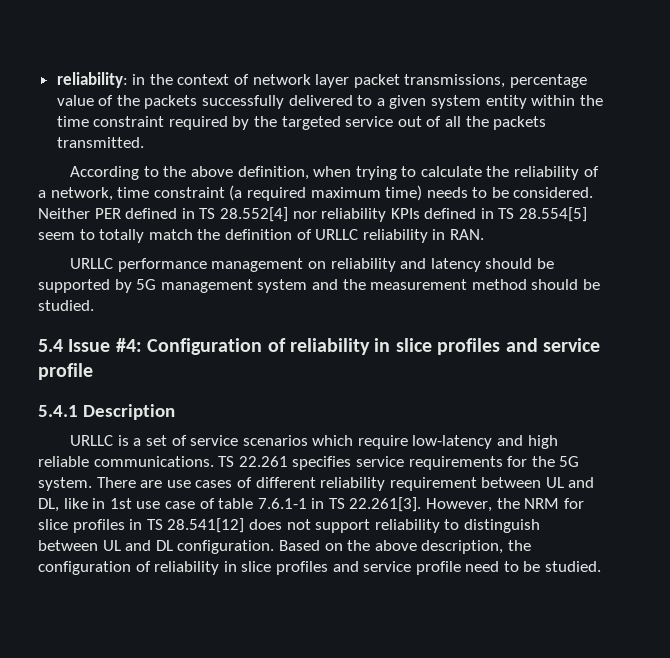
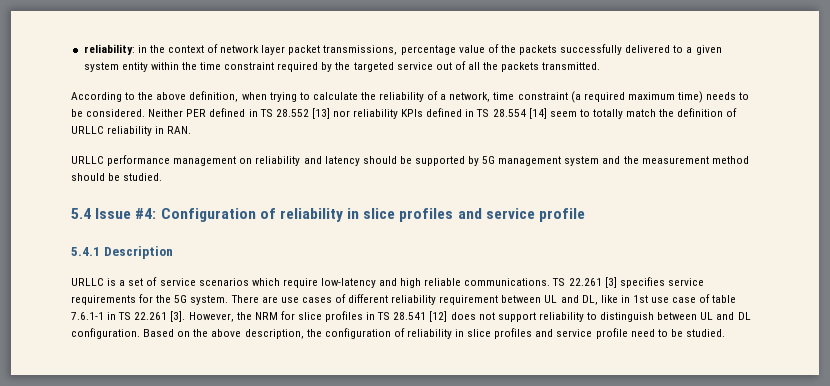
[219,207,288,222] 28.552[4] -> [275,108,330,119] 28.552 [13]
[519,207,588,222] 28.554[5] -> [492,108,547,119] 28.554 [14]
(288, 461) none -> [604,277,617,288] [3]
[349,497,422,512] 22.261[3]. -> [134,311,186,322] 22.261 [3].
[167,518,245,533] 28.541[12] -> [393,311,448,322] 28.541 [12]

